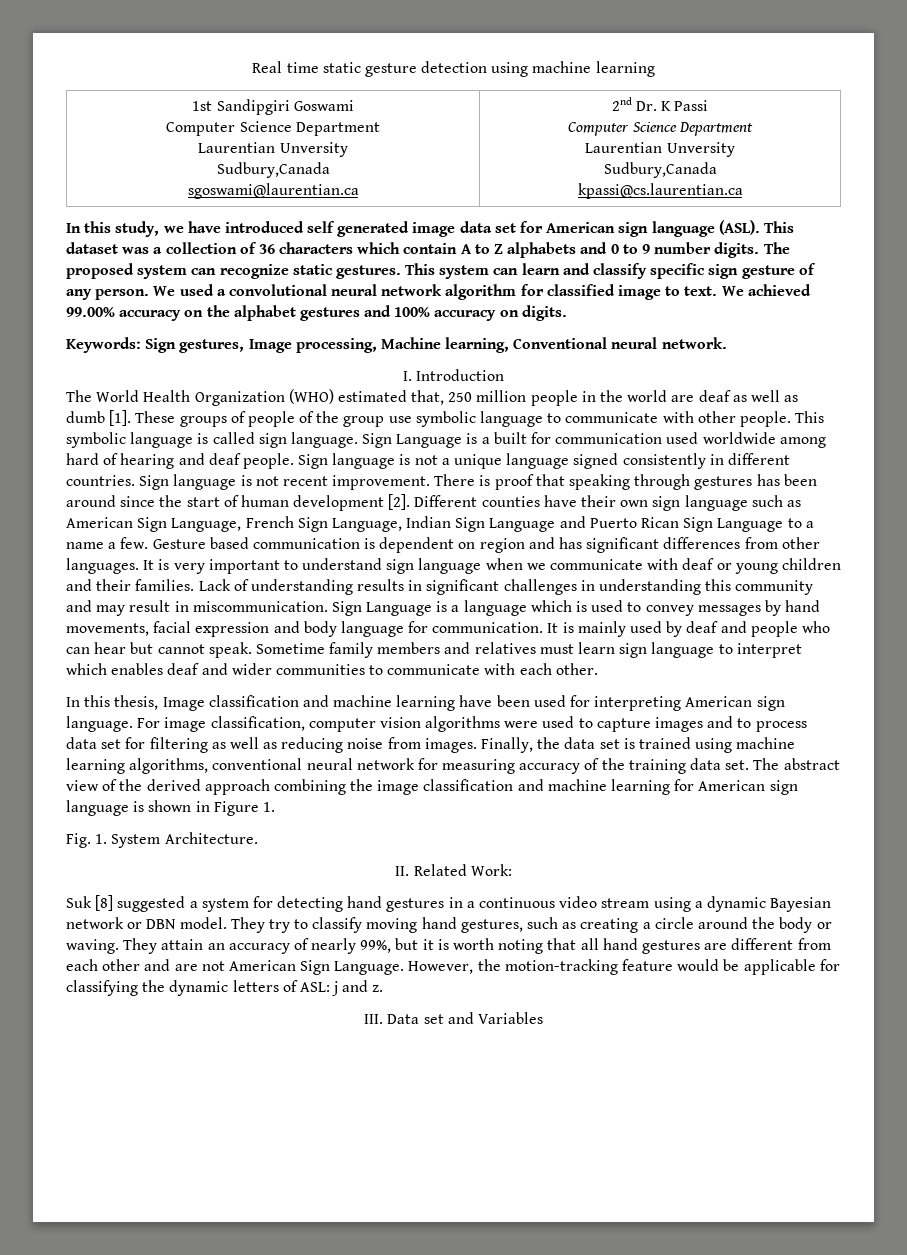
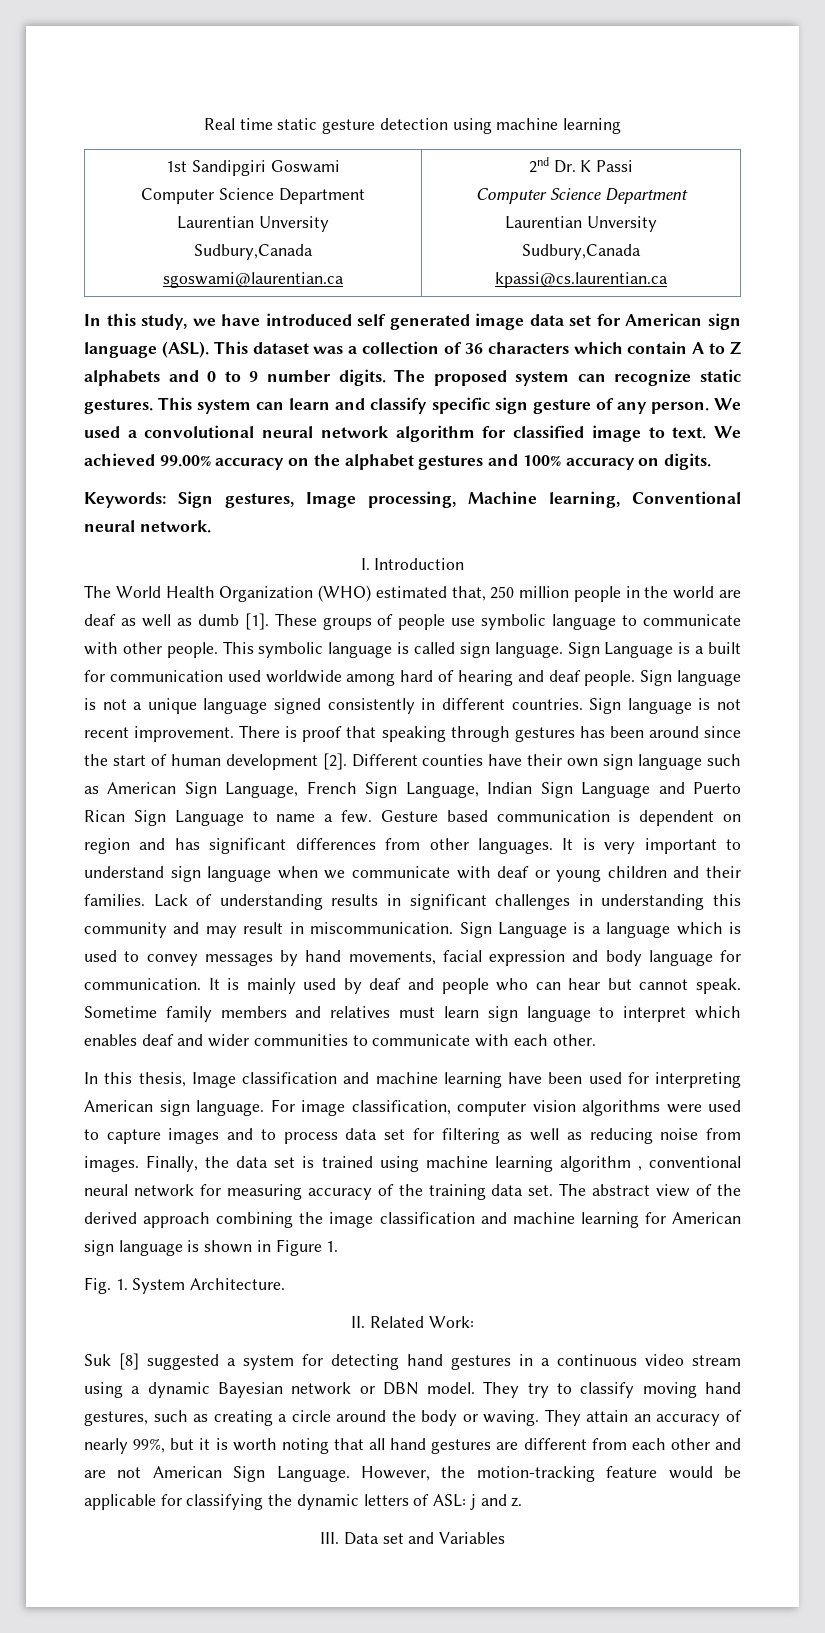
[299,411,385,427] of the group -> (446, 622) none
[805,521,814,528] a -> (268, 816) none
[129,758,209,774] algorithms, -> [559,1156,642,1172] algorithm ,

